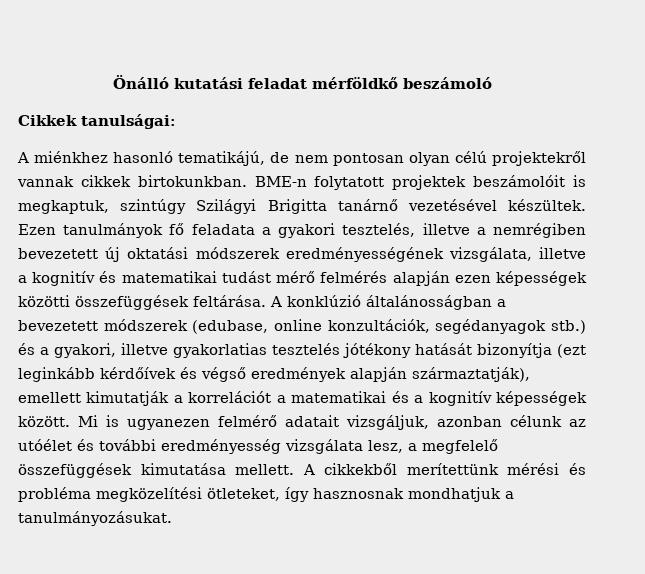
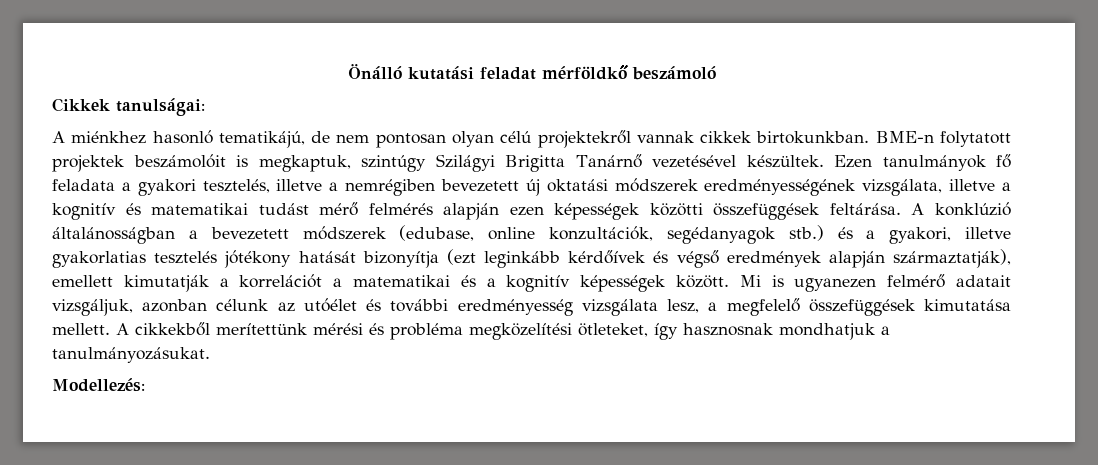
[337,199,398,211] tanárnő -> [575,154,642,168] Tanárnő
(172, 518) none -> [52,378,145,392] // Modellezés:

